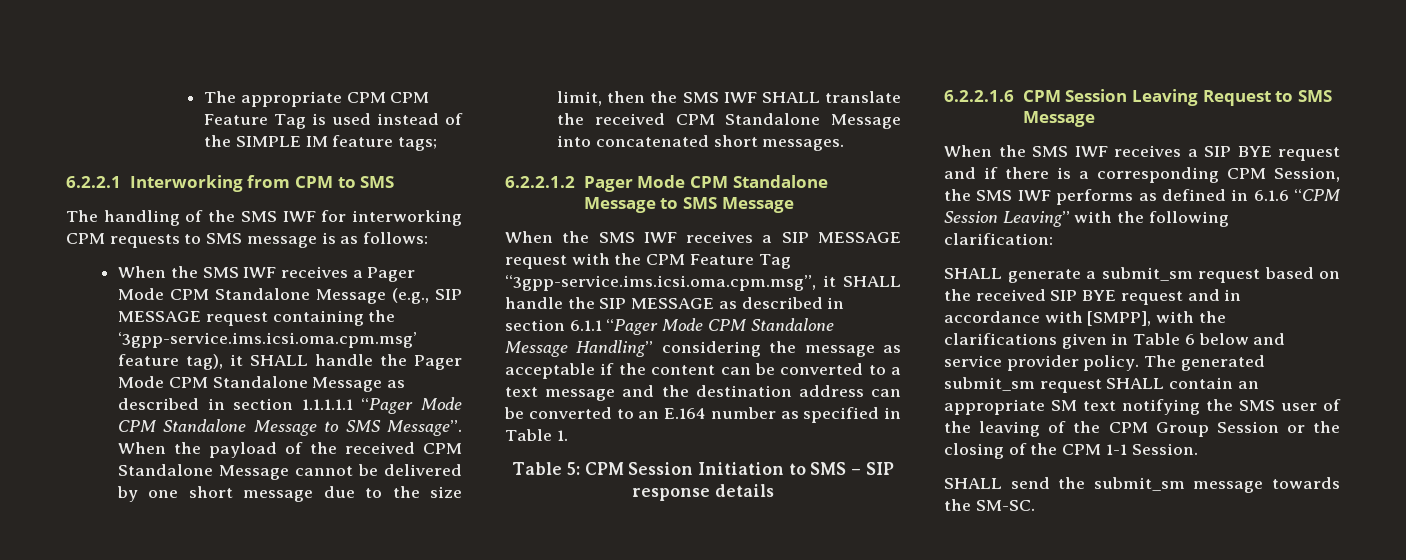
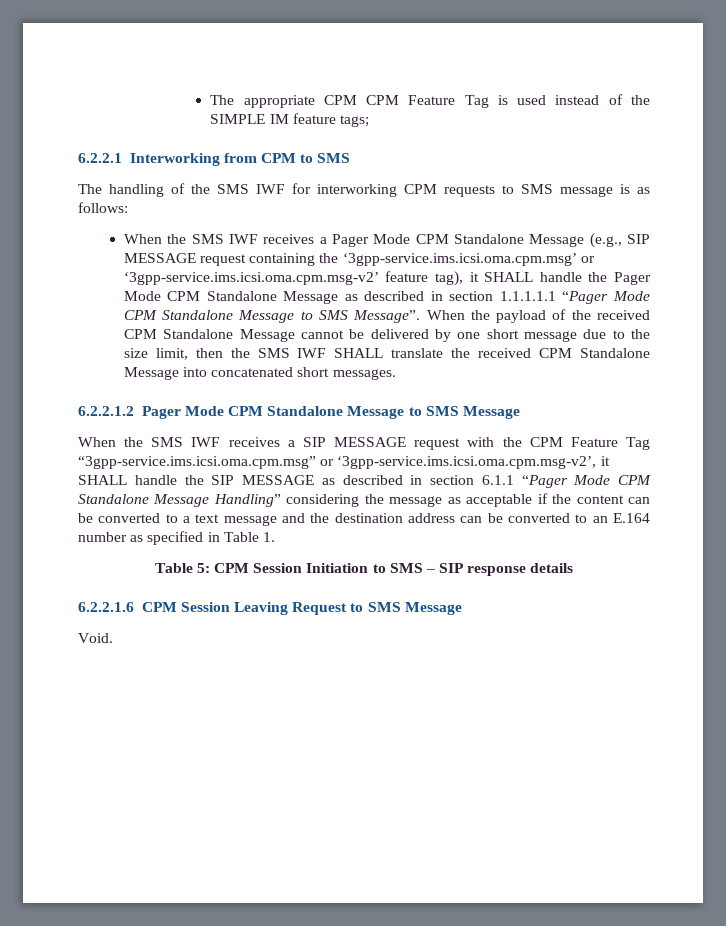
(418, 340) none -> [580,256,595,263] [123,272,379,285] or ‘3gpp-service.ims.icsi.oma.cpm.msg-v2’
[505,275,816,291] “3gpp-service.ims.icsi.oma.cpm.msg”, -> [78,456,597,469] “3gpp-service.ims.icsi.oma.cpm.msg” or ‘3gpp-service.ims.icsi.oma.cpm.msg-v2’,
[944,145,1340,161] [944,167,1340,183] [944,189,1341,205] [944,211,1229,227] [944,233,1053,245] [944,267,1340,283] [944,289,1242,305] [944,311,1226,326] [944,333,1286,349] [944,355,1265,371] [944,377,1259,393] [944,399,1341,415] [944,421,1340,437] [944,443,1198,459] [944,477,1340,493] [944,499,1035,511] When the SMS IWF receives a SIP BYE request and if there is a corresponding CPM Session, the SMS IWF performs as defined in 6.1.6 “CPM Session Leaving” with the following clarification: // SHALL generate a submit_sm request based on the received SIP BYE request and in accordance with [SMPP], with the clarifications given in Table 6 below and service provider policy. The generated submit_sm request SHALL contain an appropriate SM text notifying the SMS user of the leaving of the CPM Group Session or the closing of the CPM 1-1 Session. // SHALL send the submit_sm message towards the SM-SC. -> [78,633,113,643] Void.

